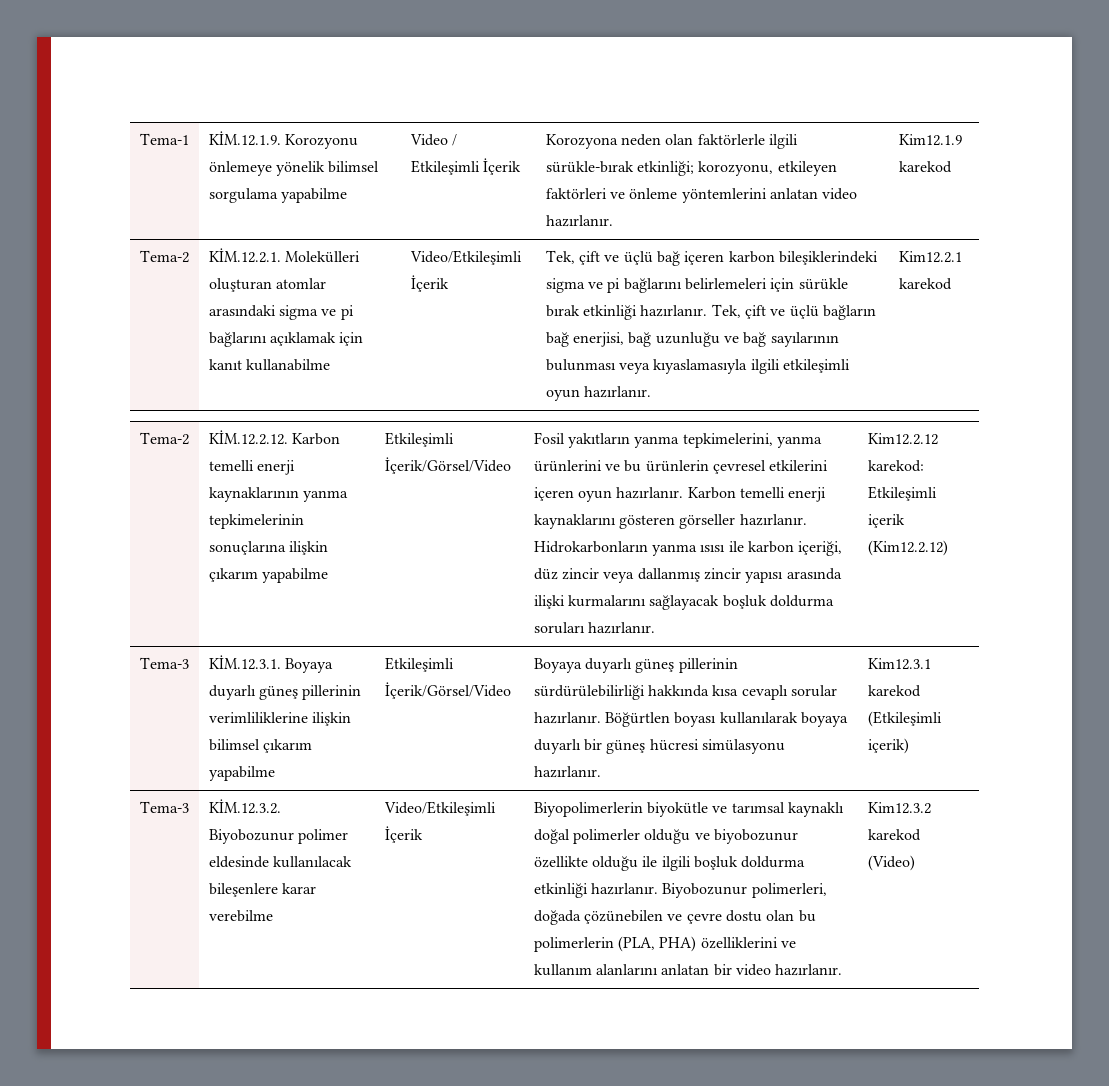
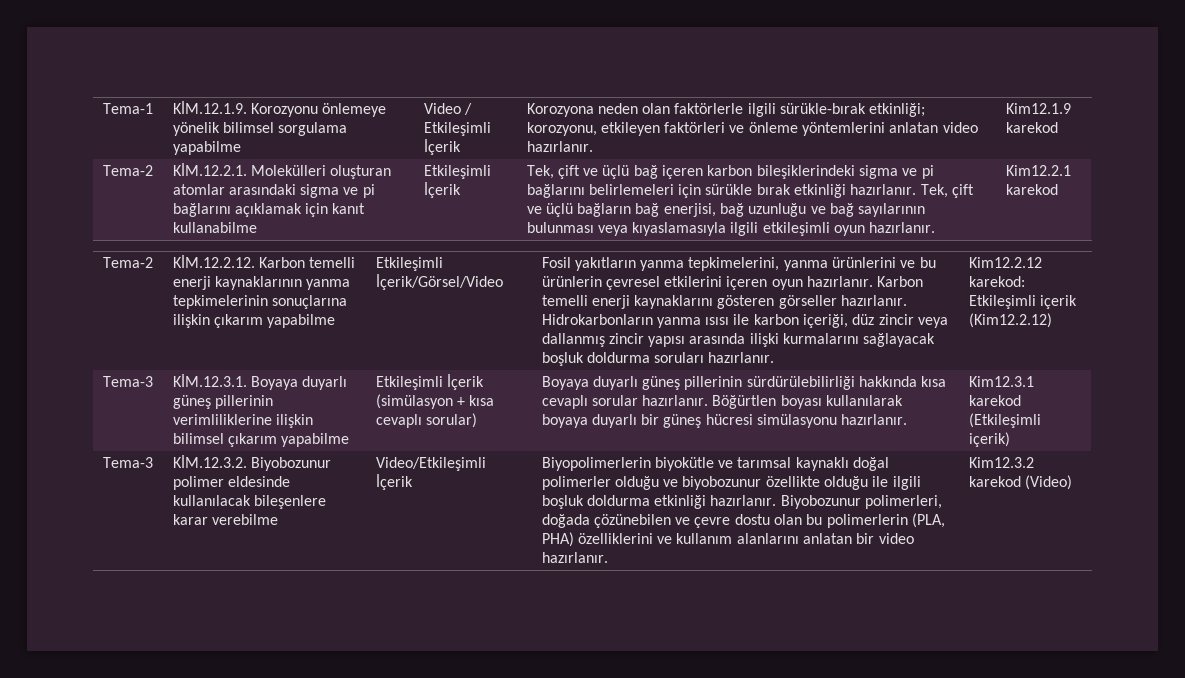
[409,250,522,265] Video/Etkileşimli -> [423,165,491,179] Etkileşimli
[384,682,511,699] İçerik/Görsel/Video -> [446,374,484,390] [375,394,495,409] [375,413,477,428] İçerik (simülasyon + kısa cevaplı sorular)

